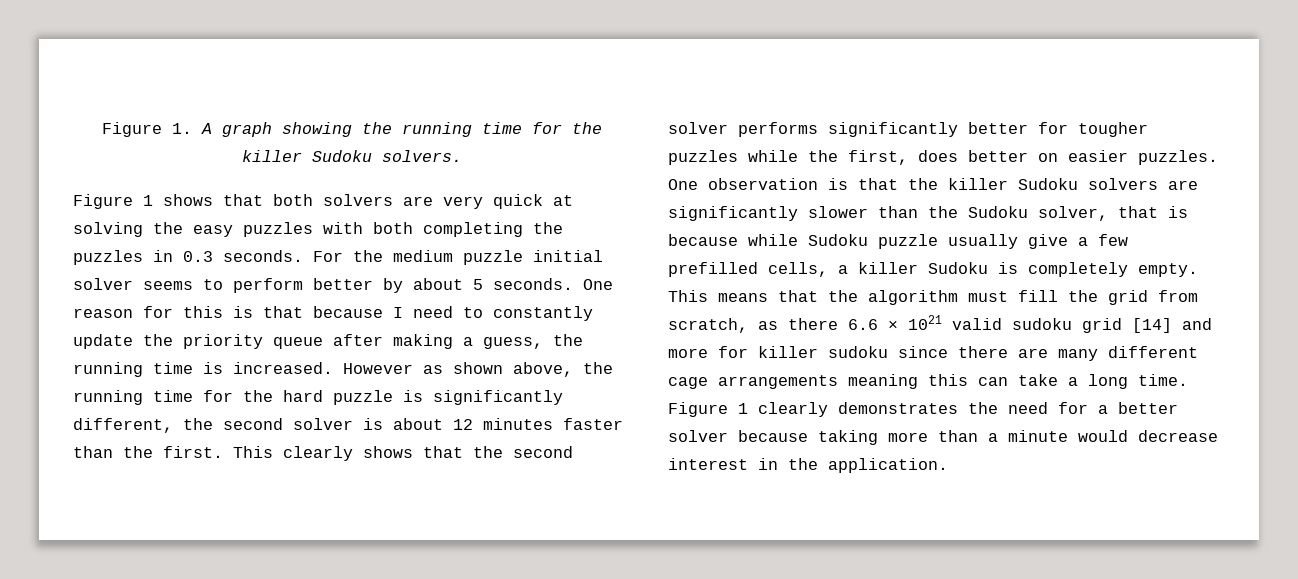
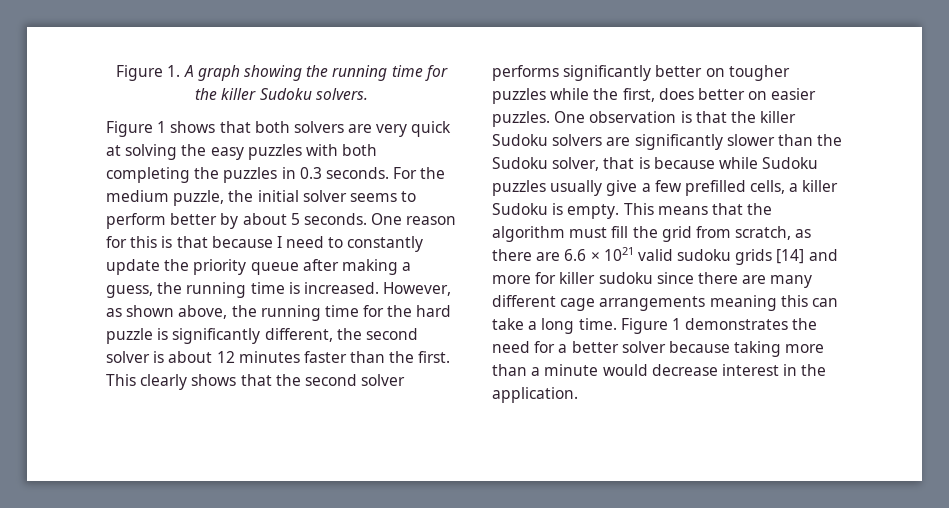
[463,250,523,265] puzzle -> [173,190,254,206] puzzle, the
[343,363,413,374] However -> [383,282,452,296] However,
[1038,122,1068,134] for -> [705,68,725,77] on
[878,234,938,249] puzzle -> [492,180,546,196] puzzles
[1028,262,1128,277] completely -> (564, 209) none
(838, 324) none -> [536,252,561,261] are
[1082,318,1122,333] grid -> [735,249,773,265] grids
[758,402,828,417] clearly -> (681, 324) none

